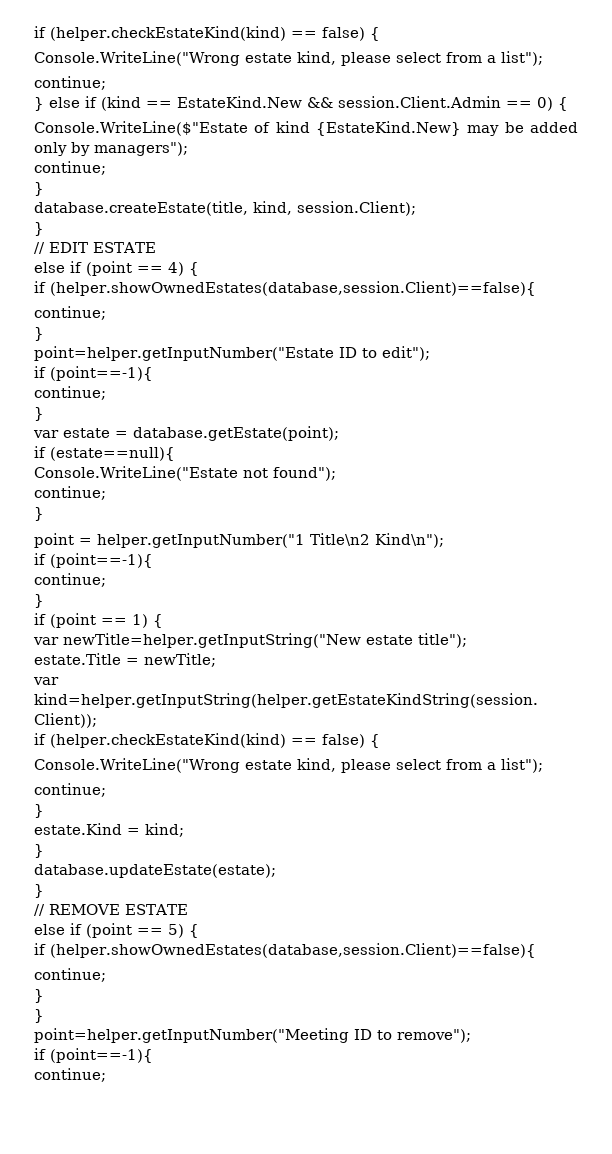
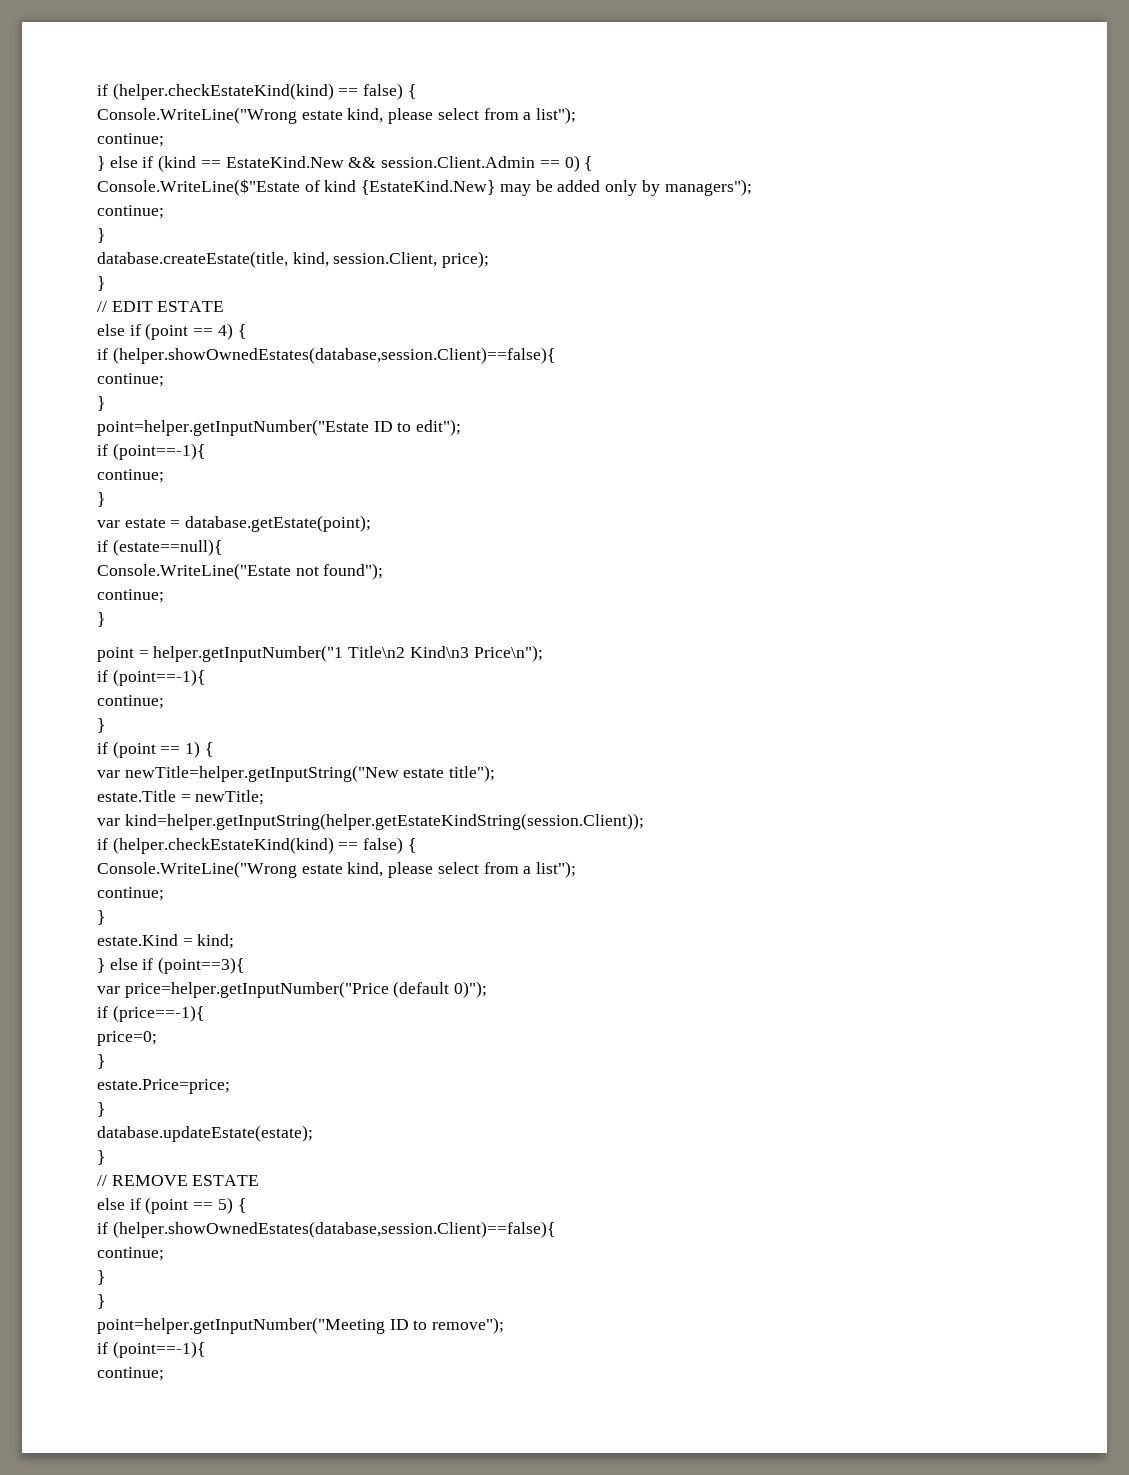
[297,201,416,216] session.Client); -> [333,251,490,268] session.Client, price);
[374,533,444,548] Kind\n"); -> [409,645,543,662] Kind\n3 Price\n");
(184, 830) none -> [97,957,245,974] [97,981,488,998] [97,1005,204,1022] [97,1031,157,1046] [97,1054,105,1069] [97,1079,230,1094] // } else if (point==3){ // var price=helper.getInputNumber("Price (default 0)"); // if (price==-1){ // price=0; // } // estate.Price=price;

